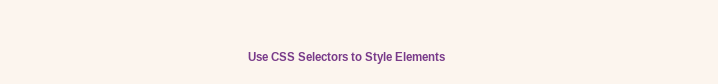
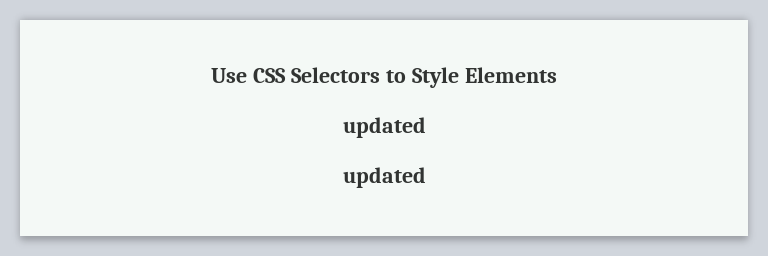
(446, 56) none -> [342,117,426,138] [342,167,426,188] // updated // updated

